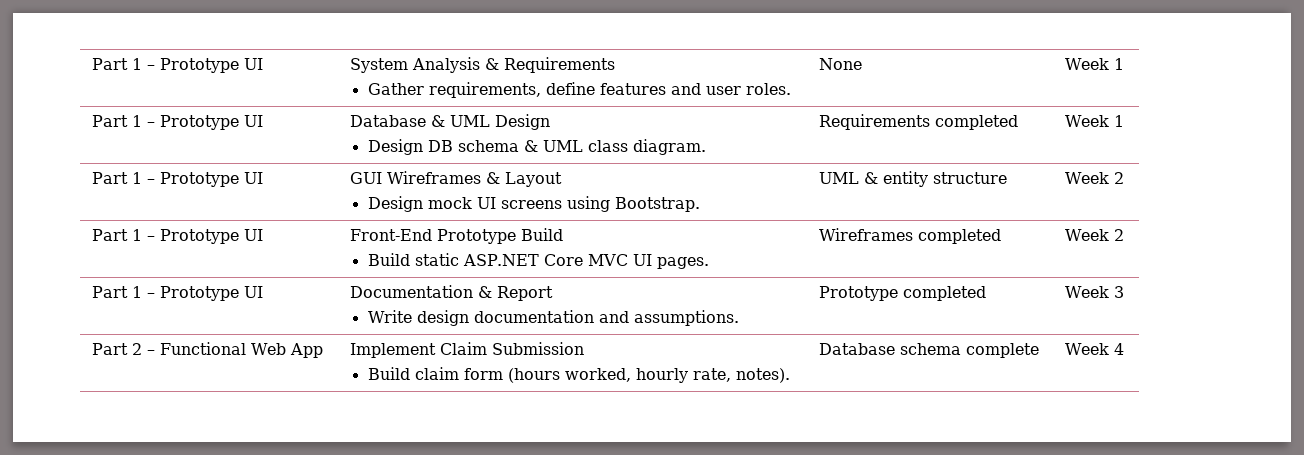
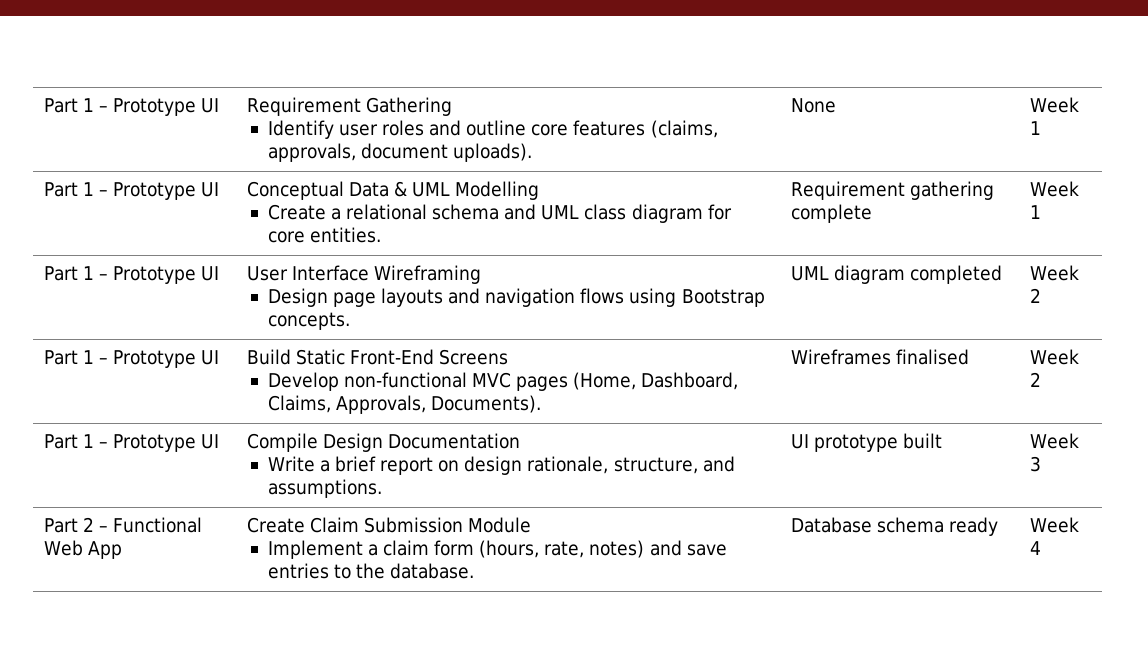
[91,58,263,73] [349,57,615,73] [367,82,791,98] Part 1 – Prototype UI | System Analysis & Requirements // Gather requirements, define features and user roles. -> [43,98,220,116] [246,97,452,116] [267,120,718,139] [267,143,532,162] Part 1 – Prototype UI | Requirement Gathering // Identify user roles and outline core features (claims, approvals, document uploads).
[349,114,550,130] [367,139,706,155] [818,114,1018,130] [1064,115,1124,127] [91,172,263,187] [349,171,562,187] [367,196,700,212] [818,171,1007,187] [1064,172,1124,184] [91,229,263,244] [349,228,563,244] [367,253,710,269] [818,228,913,241] Database & UML Design // Design DB schema & UML class diagram. | Requirements completed | Week 1 // Part 1 – Prototype UI | GUI Wireframes & Layout // Design mock UI screens using Bootstrap. | UML & entity structure | Week 2 // Part 1 – Prototype UI | Front-End Prototype Build // Build static ASP.NET Core MVC UI pages. | Wireframes -> [246,181,540,200] [267,204,732,223] [267,227,381,243] [790,181,994,200] [790,204,872,223] [1029,181,1079,197] [1029,205,1041,219] [43,266,220,284] [246,265,482,284] [267,288,765,307] [267,312,350,330] [790,265,905,284] Conceptual Data & UML Modelling // Create a relational schema and UML class diagram for core entities. | Requirement gathering complete | Week 1 // Part 1 – Prototype UI | User Interface Wireframing // Design page layouts and navigation flows using Bootstrap concepts. | UML diagram
(263, 292) none -> [246,349,509,365] [267,372,739,391] [267,395,541,414] [790,349,969,365] [1029,349,1079,365] [1029,372,1041,387] [43,434,220,452] [246,433,383,452] Build Static Front-End Screens // Develop non-functional MVC pages (Home, Dashboard, Claims, Approvals, Documents). | Wireframes finalised | Week 2 // Part 1 – Prototype UI | Compile Design
[477,286,553,301] & Report -> (521, 441) none
[416,310,594,326] design documentation -> [319,456,698,475] a brief report on design rationale, structure,
[818,286,986,301] Prototype completed -> [790,433,943,452] UI prototype built
[349,343,436,358] Implement -> [246,517,305,533] Create
[367,367,790,383] // Build claim form (hours worked, hourly rate, notes). -> [468,517,532,533] [267,540,727,559] [267,563,475,579] Module // Implement a claim form (hours, rate, notes) and save entries to the database.
[965,343,1039,358] complete -> [949,517,999,536] ready

